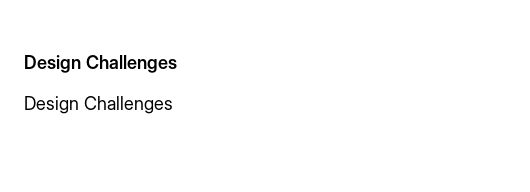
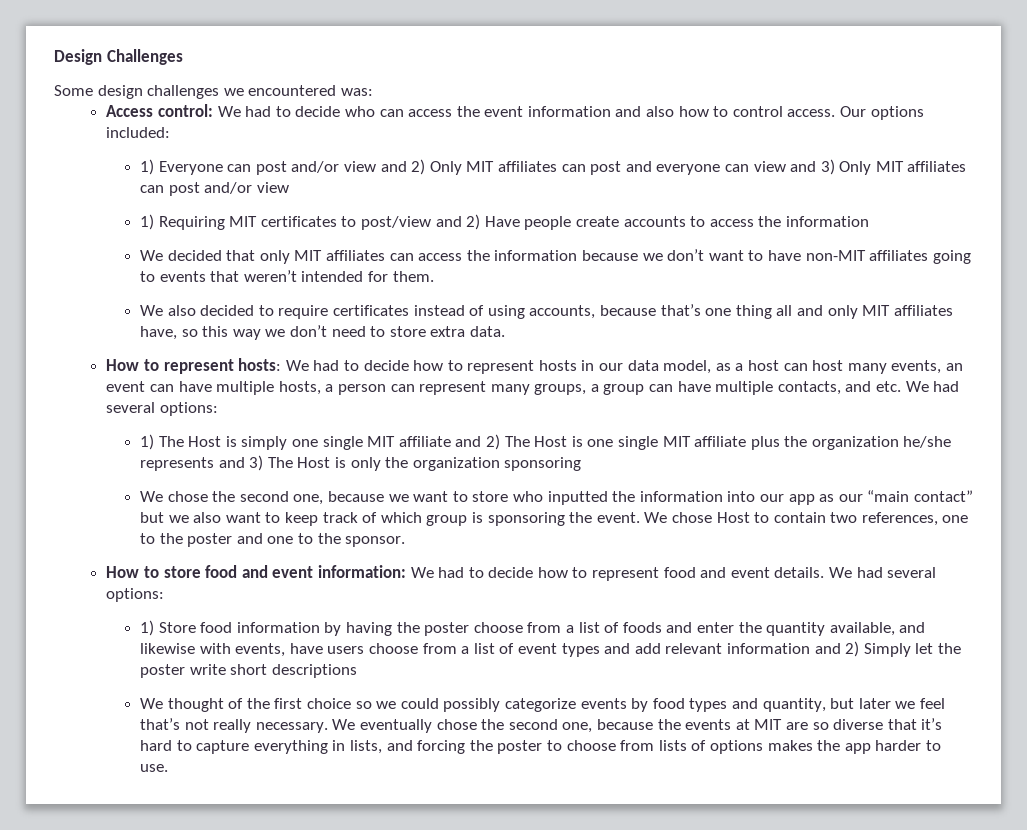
[24,96,173,114] Design Challenges -> [54,85,373,99] [106,104,924,120] [106,127,171,138] [140,159,967,175] [140,182,289,196] [140,214,869,230] [140,249,971,264] [140,270,434,282] [140,304,953,319] [140,325,505,340] [106,358,963,374] [106,381,960,395] [106,402,218,416] [140,434,952,450] [140,455,582,471] [140,490,973,505] [140,512,969,526] [140,533,406,547] [106,565,937,581] [106,588,165,602] [140,620,926,636] [140,641,961,657] [140,664,357,678] [140,698,945,712] [140,718,943,733] [140,740,941,754] [140,764,169,772] Some design challenges we encountered was: // Access control: We had to decide who can access the event information and also how to control access. Our options included: // 1) Everyone can post and/or view and 2) Only MIT affiliates can post and everyone can view and 3) Only MIT affiliates can post and/or view // 1) Requiring MIT certificates to post/view and 2) Have people create accounts to access the information // We decided that only MIT affiliates can access the information because we don’t want to have non-MIT affiliates going to events that weren’t intended for them. // We also decided to require certificates instead of using accounts, because that’s one thing all and only MIT affiliates have, so this way we don’t need to store extra data. // How to represent hosts: We had to decide how to represent hosts in our data model, as a host can host many events, an event can have multiple hosts, a person can represent many groups, a group can have multiple contacts, and etc. We had several options: // 1) The Host is simply one single MIT affiliate and 2) The Host is one single MIT affiliate plus the organization he/she represents and 3) The Host is only the organization sponsoring // We chose the second one, because we want to store who inputted the information into our app as our “main contact” but we also want to keep track of which group is sponsoring the event. We chose Host to contain two references, one to the poster and one to the sponsor. // How to store food and event information: We had to decide how to represent food and event details. We had several options: // 1) Store food information by having the poster choose from a list of foods and enter the quantity available, and likewise with events, have users choose from a list of event types and add relevant information and 2) Simply let the poster write short descriptions // We thought of the first choice so we could possibly categorize events by food types and quantity, but later we feel that’s not really necessary. We eventually chose the second one, because the events at MIT are so diverse that it’s hard to capture everything in lists, and forcing the poster to choose from lists of options makes the app harder to use.

